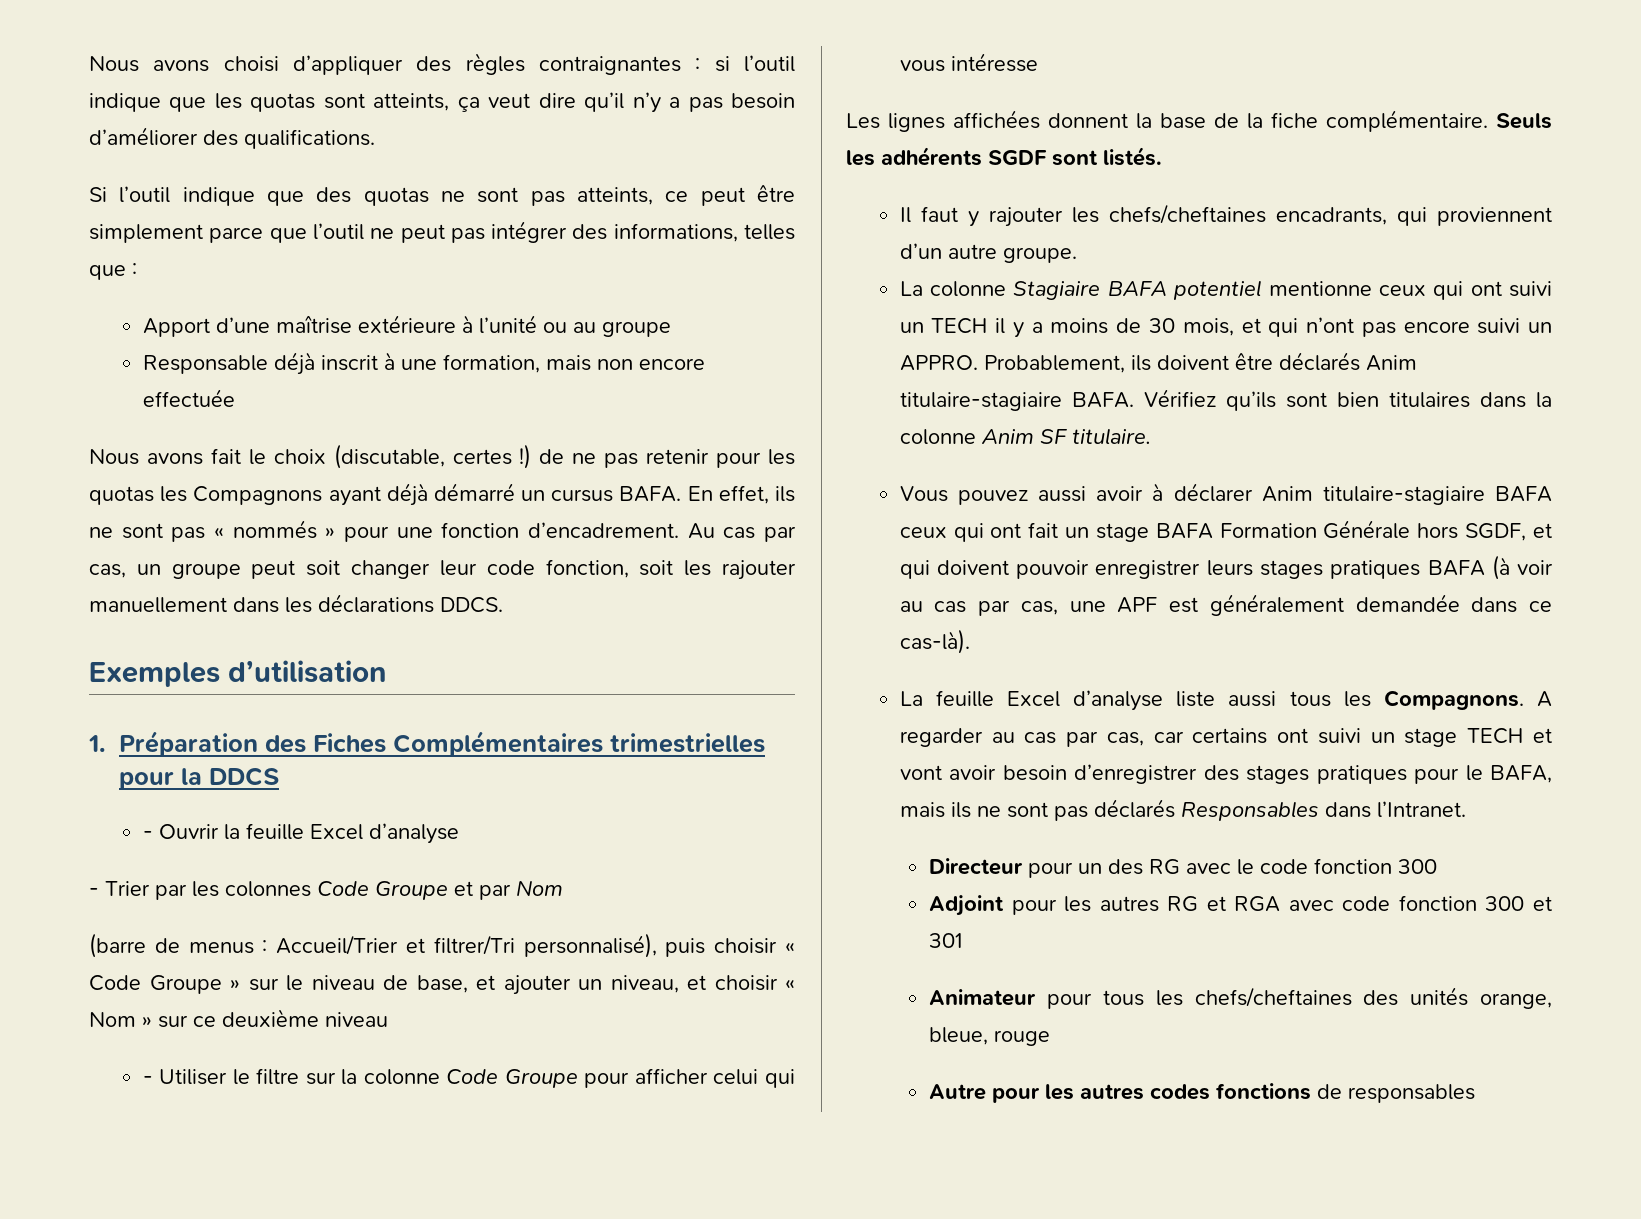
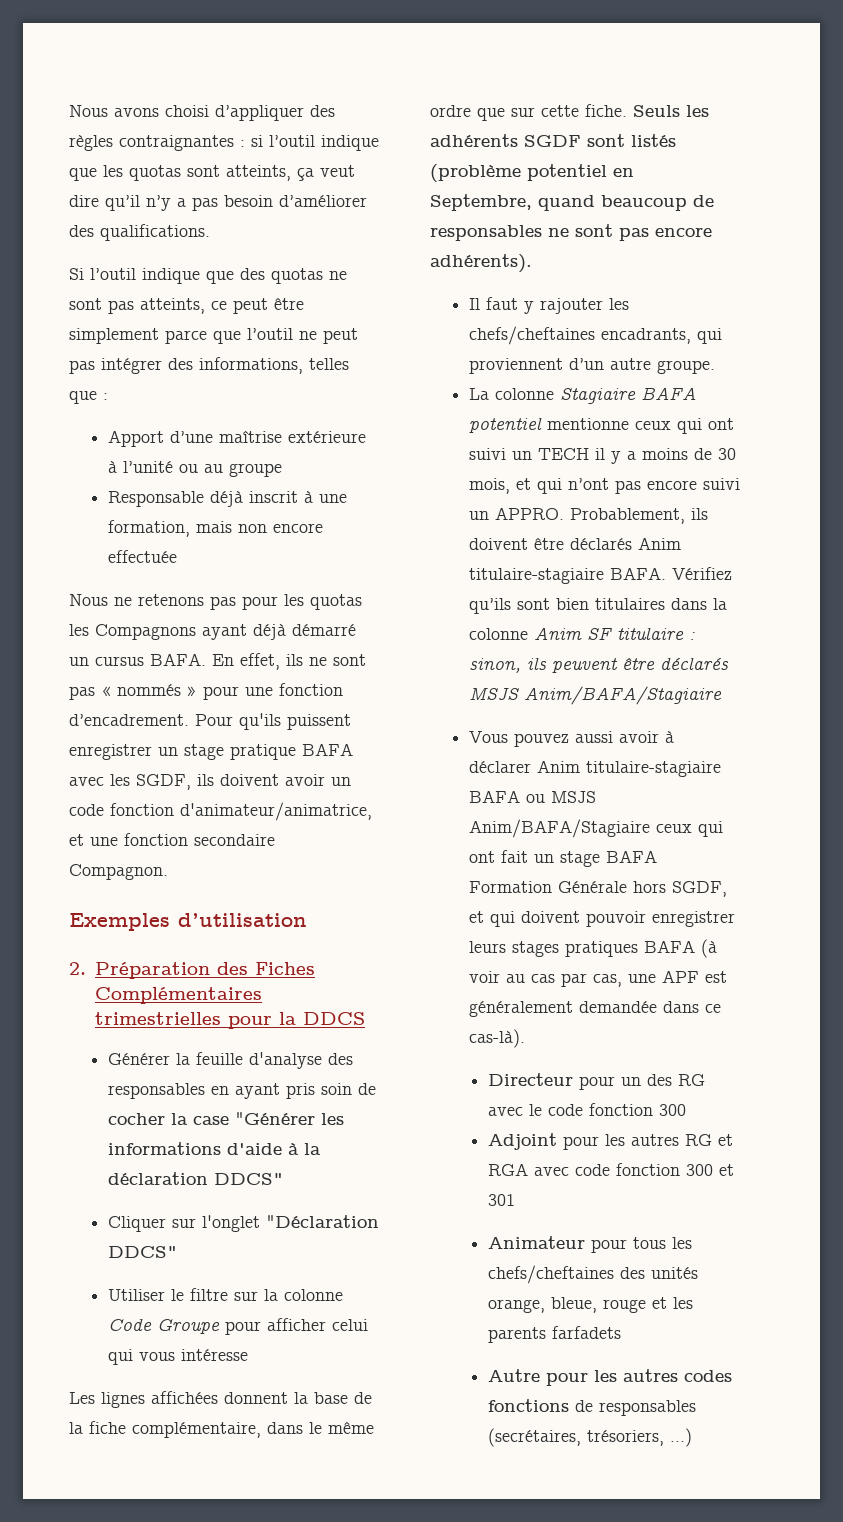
[146,444,710,469] avons fait le choix (discutable, certes !) de ne pas retenir -> [114,594,236,610] ne retenons pas
[687,523,796,542] [89,559,797,580] [89,594,503,613] Au cas par cas, un groupe peut soit changer leur code fonction, soit les rajouter manuellement dans les déclarations DDCS. -> [195,713,351,730] [69,743,353,760] [69,774,351,790] [69,802,372,821] [69,833,275,846] [69,864,168,880] Pour qu'ils puissent enregistrer un stage pratique BAFA avec les SGDF, ils doivent avoir un code fonction d'animateur/animatrice, et une fonction secondaire Compagnon.
[88,735,106,752] 1. -> [69,962,86,975] 2.
[142,824,219,839] - Ouvrir -> [107,1053,170,1065] Générer
[309,823,459,844] [89,880,563,900] [89,933,795,958] [89,975,795,995] [89,1009,388,1028] [142,1076,153,1084] Excel d’analyse // - Trier par les colonnes Code Groupe et par Nom // (barre de menus : Accueil/Trier et filtrer/Tri personnalisé), puis choisir « Code Groupe » sur le niveau de base, et ajouter un niveau, et choisir « Nom » sur ce deuxième niveau // - -> [248,1052,353,1069] [107,1083,376,1099] [107,1112,344,1125] [107,1142,321,1155] [107,1172,283,1185] [107,1215,379,1232] [107,1246,177,1258] d'analyse des responsables en ayant pris soin de cocher la case "Générer les informations d'aide à la déclaration DDCS" // Cliquer sur l'onglet "Déclaration DDCS" //
[1326,110,1488,132] complémentaire. -> [132,1421,374,1438] [430,104,627,121] complémentaire, dans le même ordre que sur cette fiche.
[1103,147,1162,166] listés. -> [631,134,676,147] [430,164,634,182] [430,194,714,211] [430,224,712,241] [430,254,532,273] listés (problème potentiel en Septembre, quand beaucoup de responsables ne sont pas encore adhérents).
[1071,428,1151,445] titulaire. -> [616,627,695,640] [468,657,729,673] [468,686,722,705] titulaire : sinon, ils peuvent être déclarés MSJS Anim/BAFA/Stagiaire
(1552, 494) none -> [525,791,596,803] [468,819,650,838] ou MSJS Anim/BAFA/Stagiaire
[899,690,1552,711] [899,728,1552,747] [899,764,1552,784] [899,799,1466,821] // La feuille Excel d’analyse liste aussi tous les Compagnons. A regarder au cas par cas, car certains ont suivi un stage TECH et vont avoir besoin d’enregistrer des stages pratiques pour le BAFA, mais ils ne sont pas déclarés Responsables dans l’Intranet. -> (525, 1038) none
(1051, 1038) none -> [651,1297,693,1309] [487,1326,621,1343] et les parents farfadets
(1476, 1093) none -> [487,1428,692,1447] (secrétaires, trésoriers, …)

